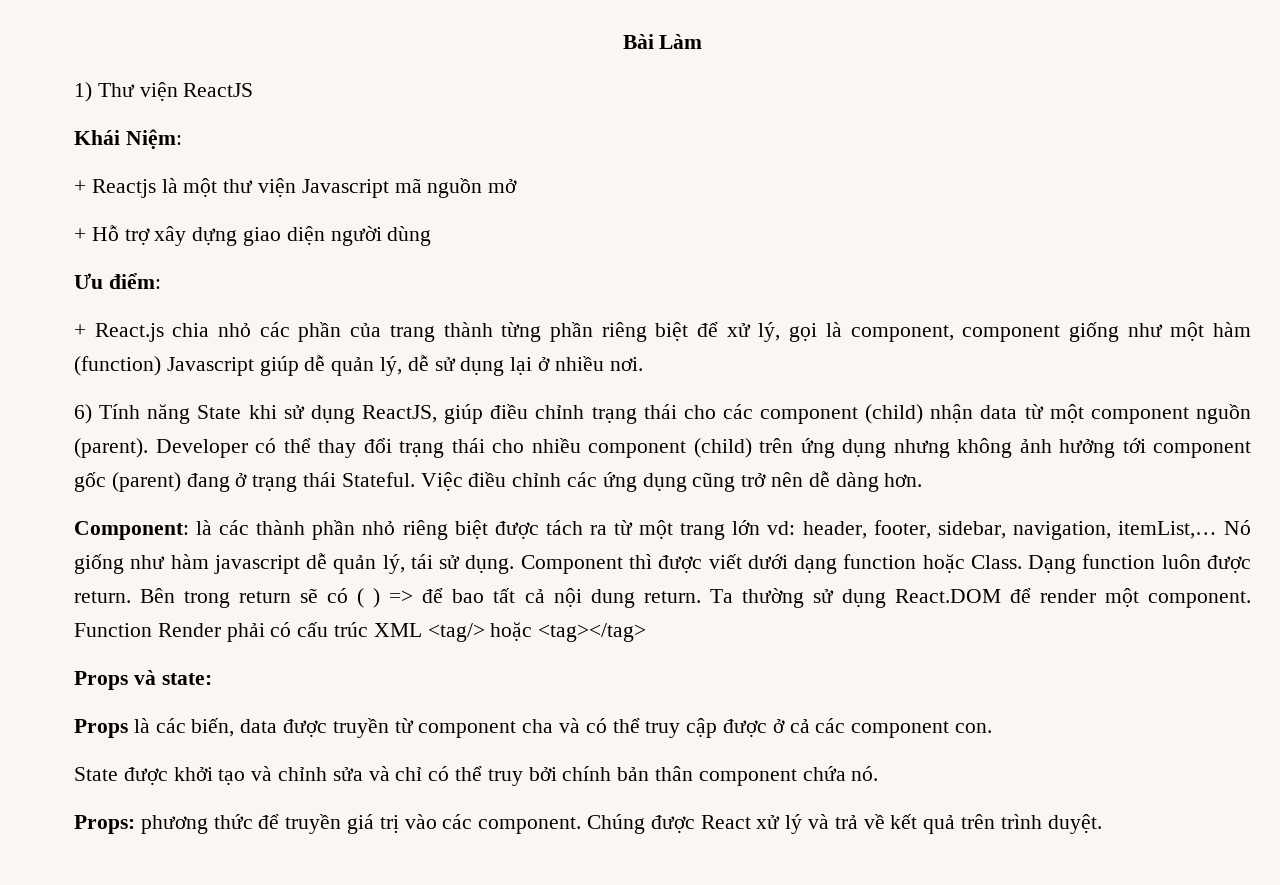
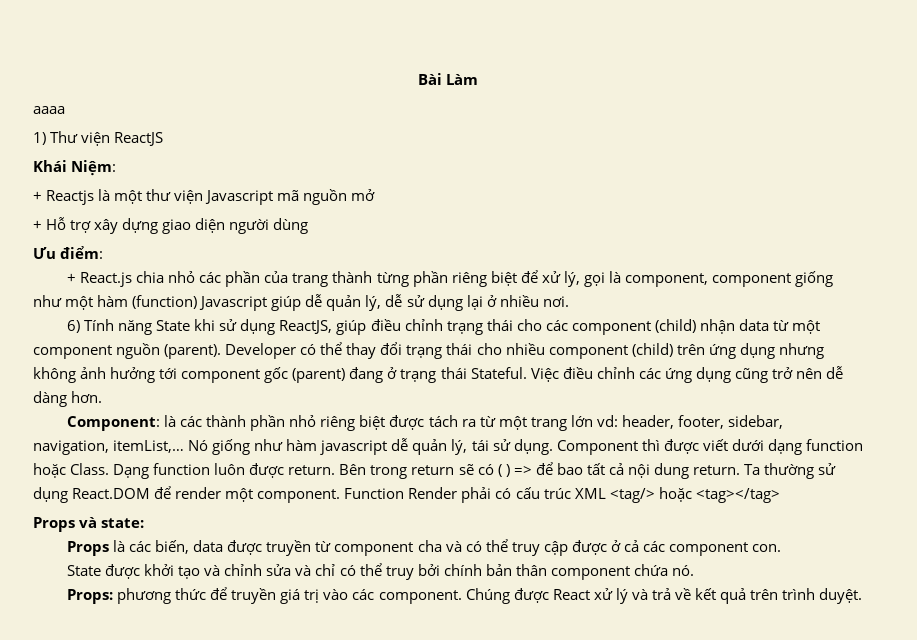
(703, 41) none -> [33,106,65,114] // aaaa

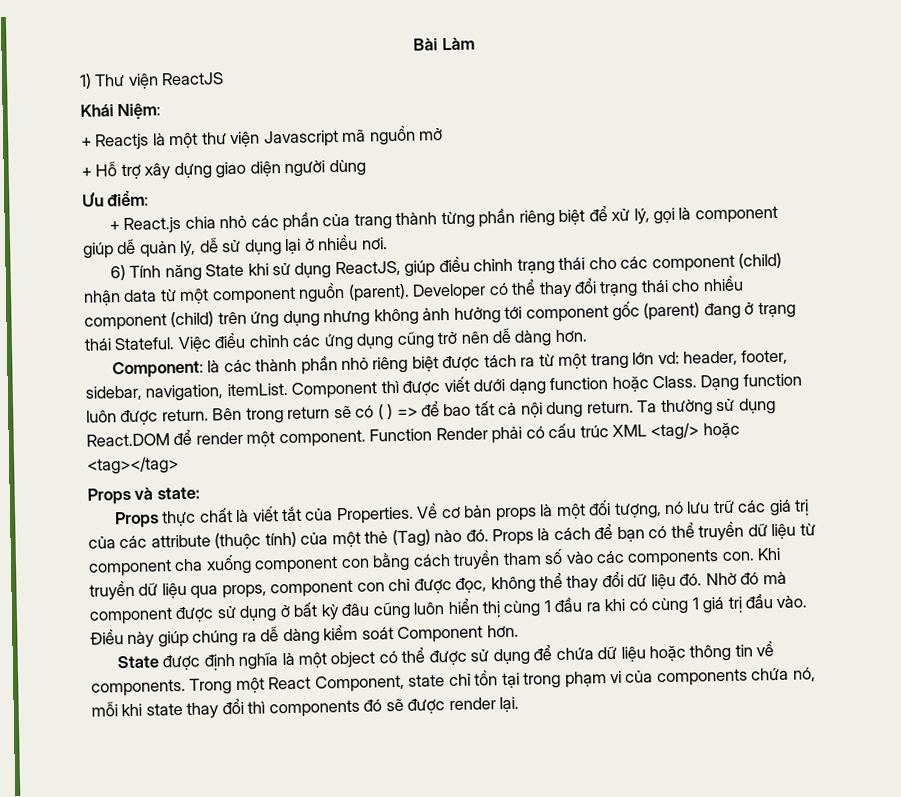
[33,106,65,114] // aaaa -> (475, 44) none
[624,271,834,287] [33,295,268,311] component, component giống như một hàm (function) Javascript -> [694,205,778,224] component
[113,438,553,455] itemList,… Nó giống như hàm javascript dễ quản lý, tái sử dụng. -> [226,383,288,397] itemList.
[113,539,782,556] [67,563,694,580] [67,587,863,604] là các biến, data được truyền từ component cha và có thể truy cập được ở cả các component con. // State được khởi tạo và chỉnh sửa và chỉ có thể truy bởi chính bản thân component chứa nó. // Props: phương thức để truyền giá trị vào các component. Chúng được React xử lý và trả về kết quả trên trình duyệt. -> [162,499,810,527] [88,521,816,550] [88,547,782,577] [89,571,787,601] [89,593,808,625] [90,624,519,649] [116,641,775,671] [91,667,816,697] [91,696,520,719] thực chất là viết tắt của Properties. Về cơ bản props là một đối tượng, nó lưu trữ các giá trị của các attribute (thuộc tính) của một thẻ (Tag) nào đó. Props là cách để bạn có thể truyền dữ liệu từ component cha xuống component con bằng cách truyền tham số vào các components con. Khi truyền dữ liệu qua props, component con chỉ được đọc, không thể thay đổi dữ liệu đó. Nhờ đó mà component được sử dụng ở bất kỳ đâu cũng luôn hiển thị cùng 1 đầu ra khi có cùng 1 giá trị đầu vào. Điều này giúp chúng ra dễ dàng kiểm soát Component hơn. // State được định nghĩa là một object có thể được sử dụng để chứa dữ liệu hoặc thông tin về components. Trong một React Component, state chỉ tồn tại trong phạm vi của components chứa nó, mỗi khi state thay đổi thì components đó sẽ được render lại.

